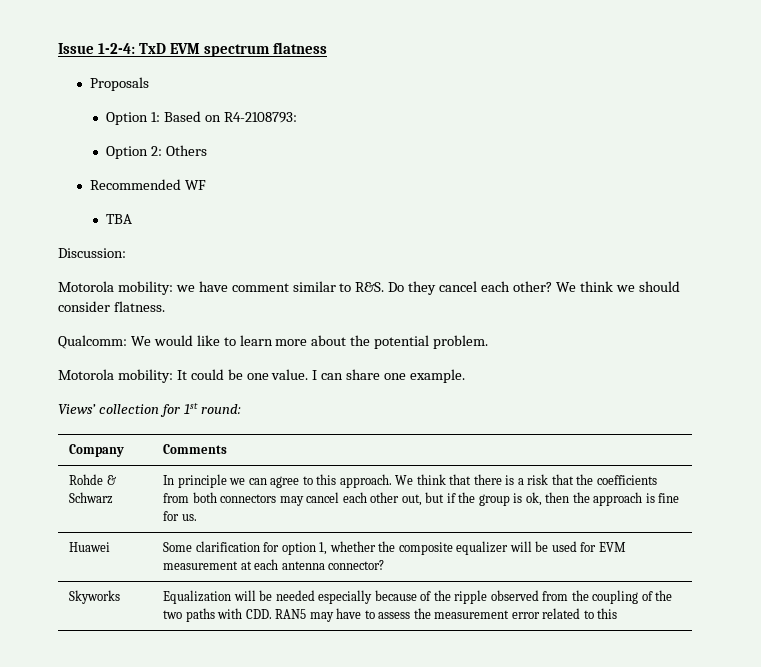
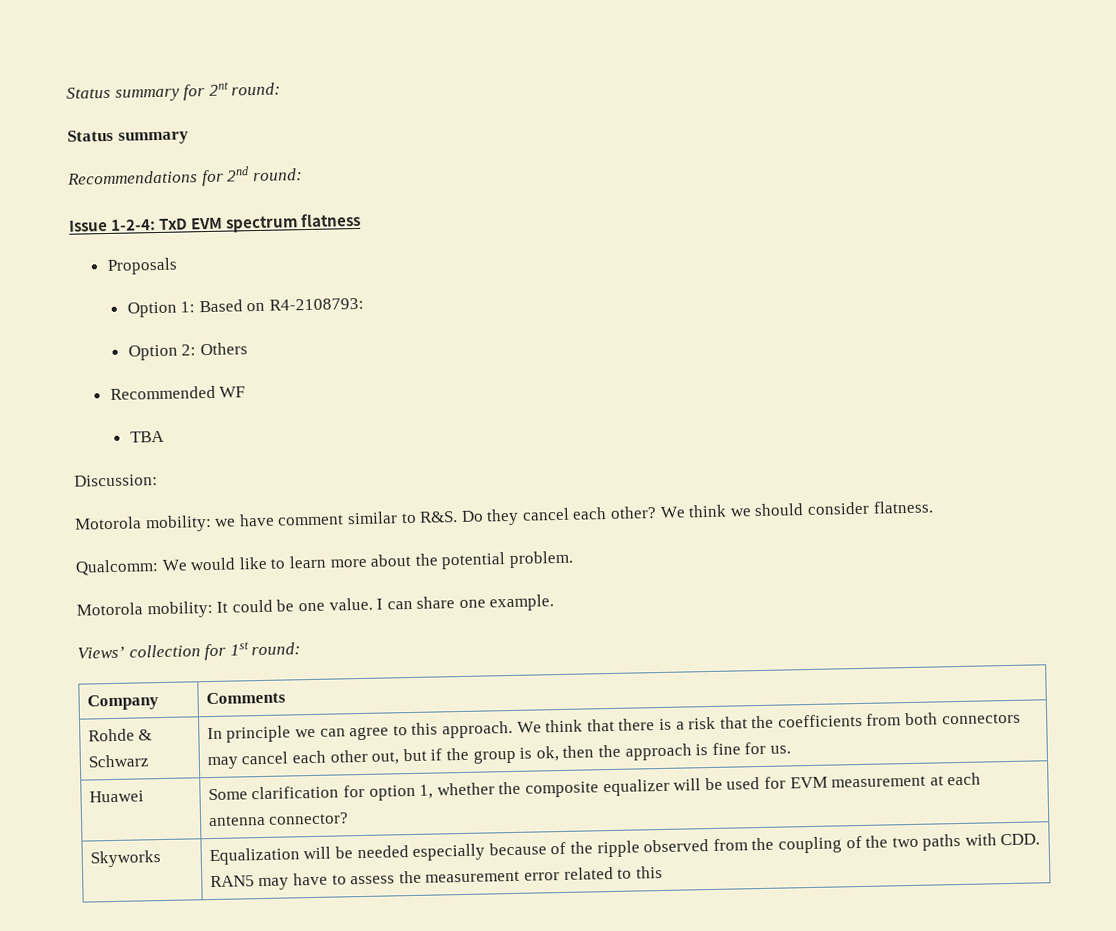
(58, 48) none -> [66,81,282,102] [67,129,189,145] [67,166,303,187] Status summary for 2nt round: // Status summary // Recommendations for 2nd round: //

